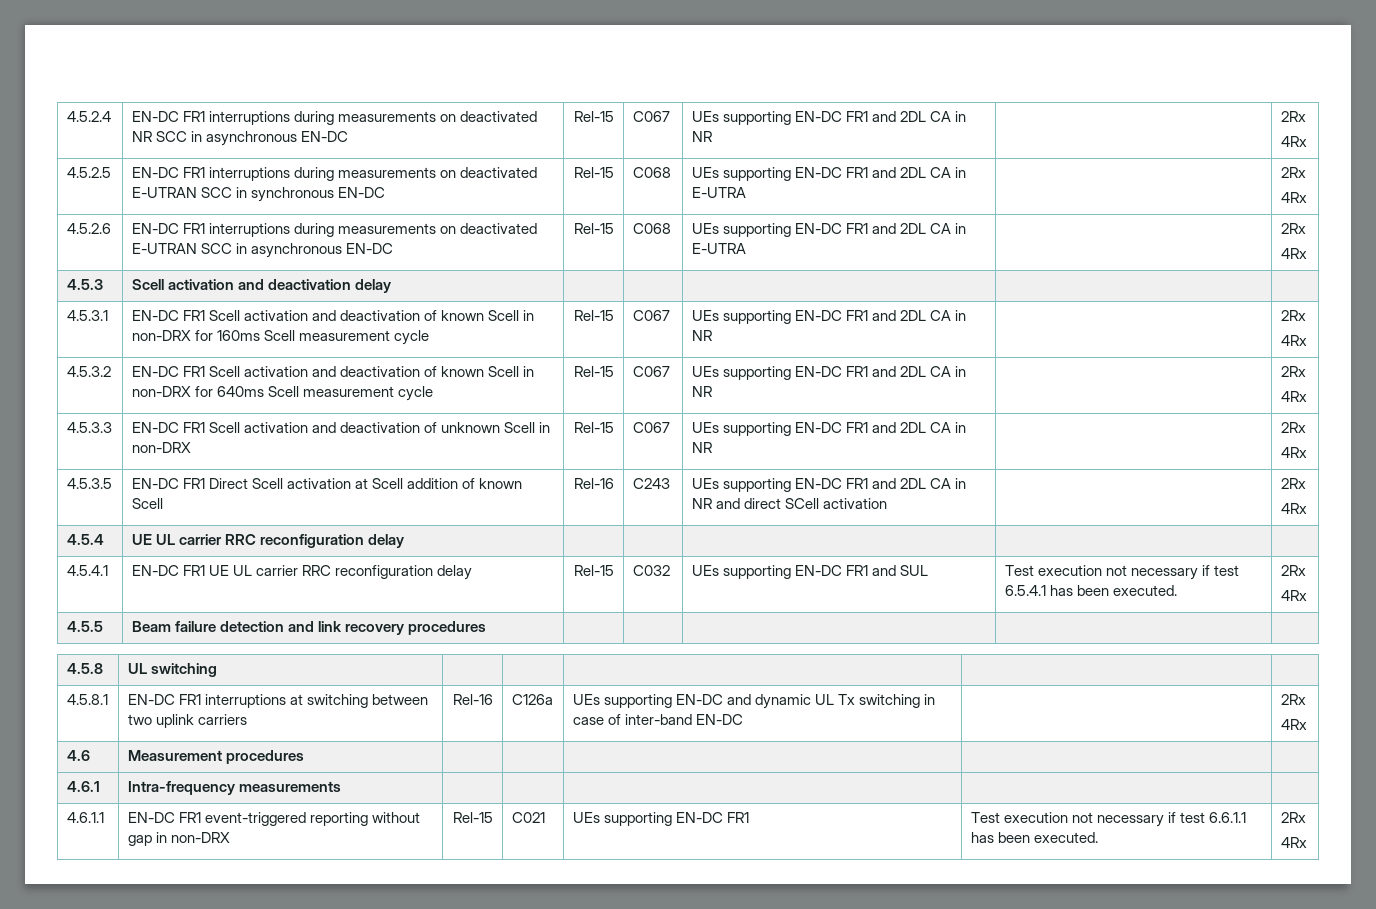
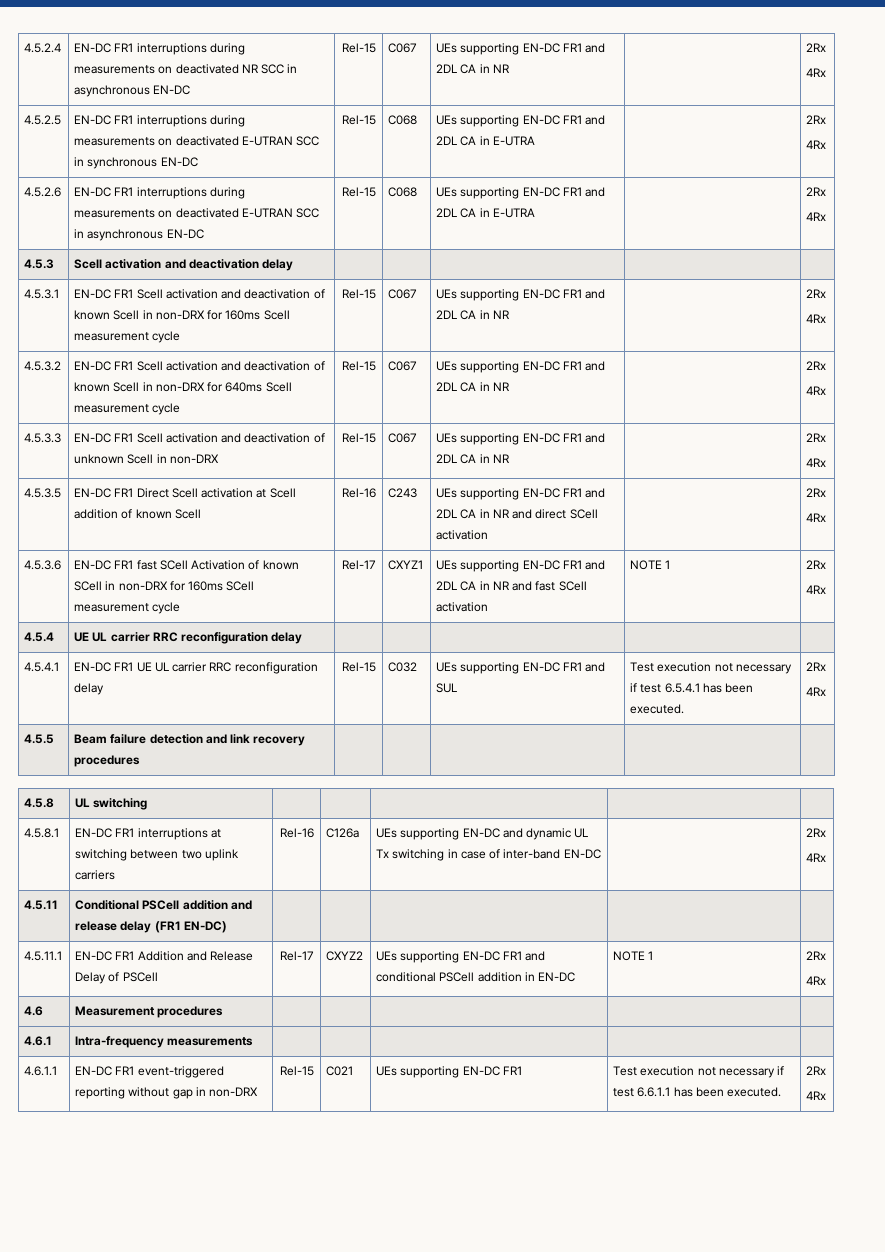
(1307, 508) none -> [24,560,62,570] [74,560,299,570] [74,581,255,591] [74,602,181,614] [341,560,376,570] [388,560,424,570] [436,560,606,572] [436,581,587,591] [436,602,489,612] [630,560,671,570] [806,560,827,569] [806,585,827,594] // 4.5.3.6 | EN-DC FR1 fast SCell Activation of known SCell in non-DRX for 160ms SCell measurement cycle | Rel-17 | CXYZ1 | UEs supporting EN-DC FR1 and 2DL CA in NR and fast SCell activation | NOTE 1 | 2Rx // 4Rx
(1307, 724) none -> [24,900,59,910] [75,900,252,910] [75,921,227,933] [24,951,63,961] [75,951,254,961] [75,972,158,984] [279,951,314,961] [326,951,364,961] [376,951,546,963] [376,972,576,982] [613,951,654,961] [806,951,827,960] [806,976,827,985] // 4.5.11 | Conditional PSCell addition and release delay (FR1 EN-DC) | | | | | // 4.5.11.1 | EN-DC FR1 Addition and Release Delay of PSCell | Rel-17 | CXYZ2 | UEs supporting EN-DC FR1 and conditional PSCell addition in EN-DC | NOTE 1 | 2Rx // 4Rx

